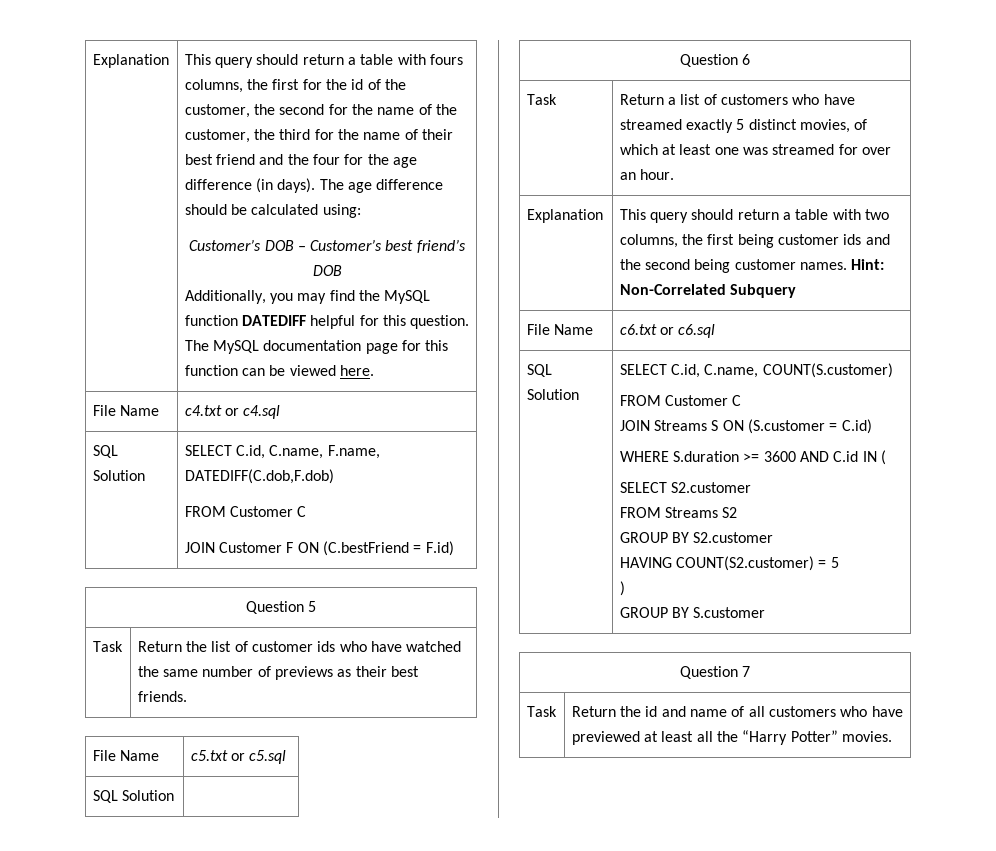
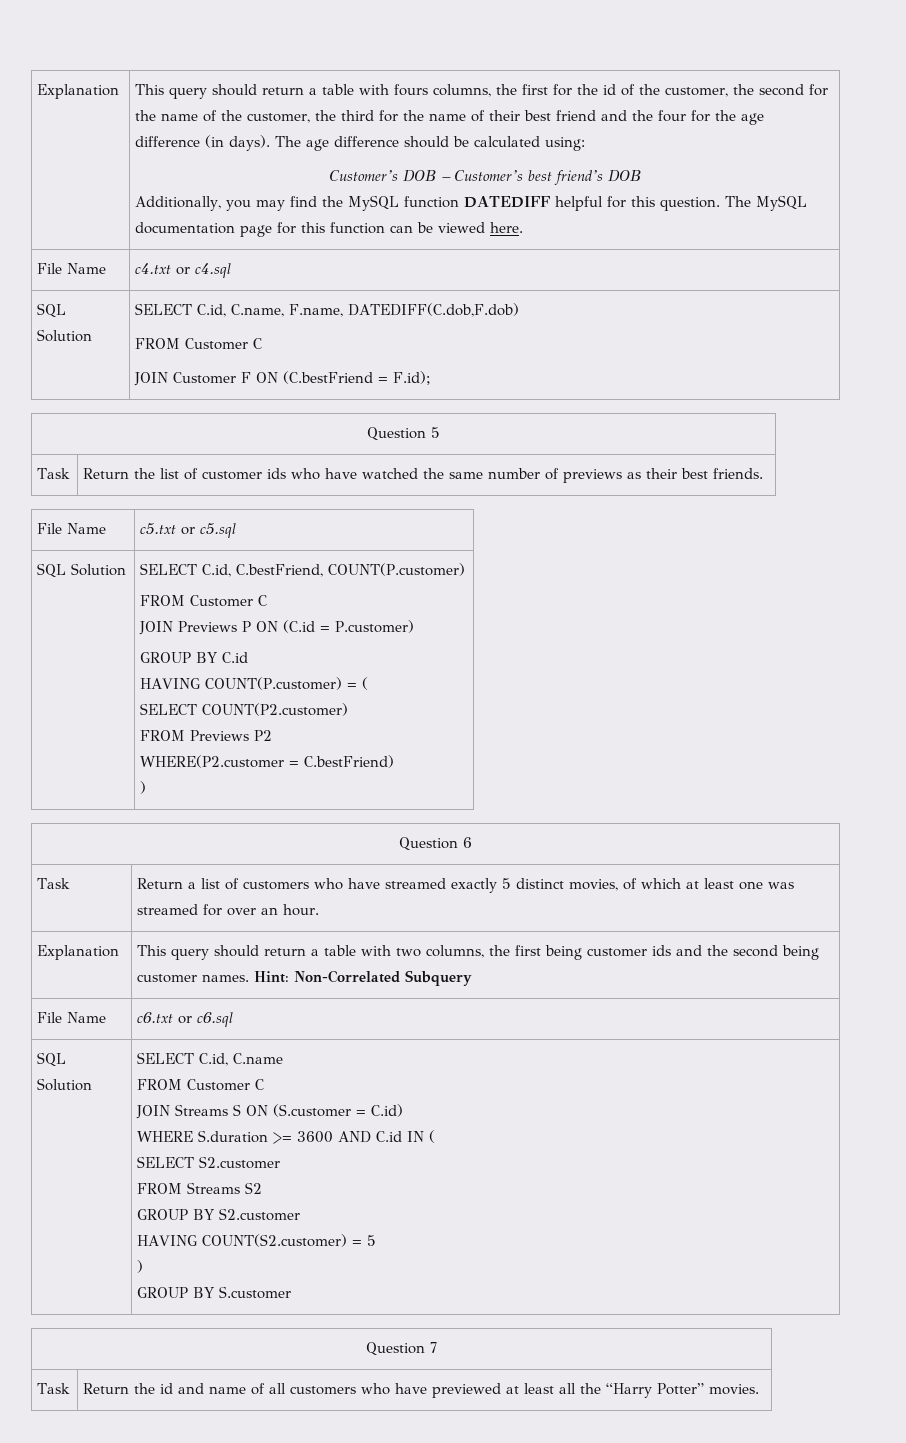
[425,541,454,556] F.id) -> [393,371,432,385] F.id);
(174, 795) none -> [140,563,466,577] [140,595,268,607] [139,620,415,635] [140,652,249,663] [140,677,369,690] [140,703,349,716] [140,730,273,741] [140,755,395,768] [140,781,147,794] SELECT C.id, C.bestFriend, COUNT(P.customer) // FROM Customer C // JOIN Previews P ON (C.id = P.customer) // GROUP BY C.id // HAVING COUNT(P.customer) = ( // SELECT COUNT(P2.customer) // FROM Previews P2 // WHERE(P2.customer = C.bestFriend) // )
[704,363,893,378] C.name, COUNT(S.customer) -> [233,1053,284,1064] C.name

